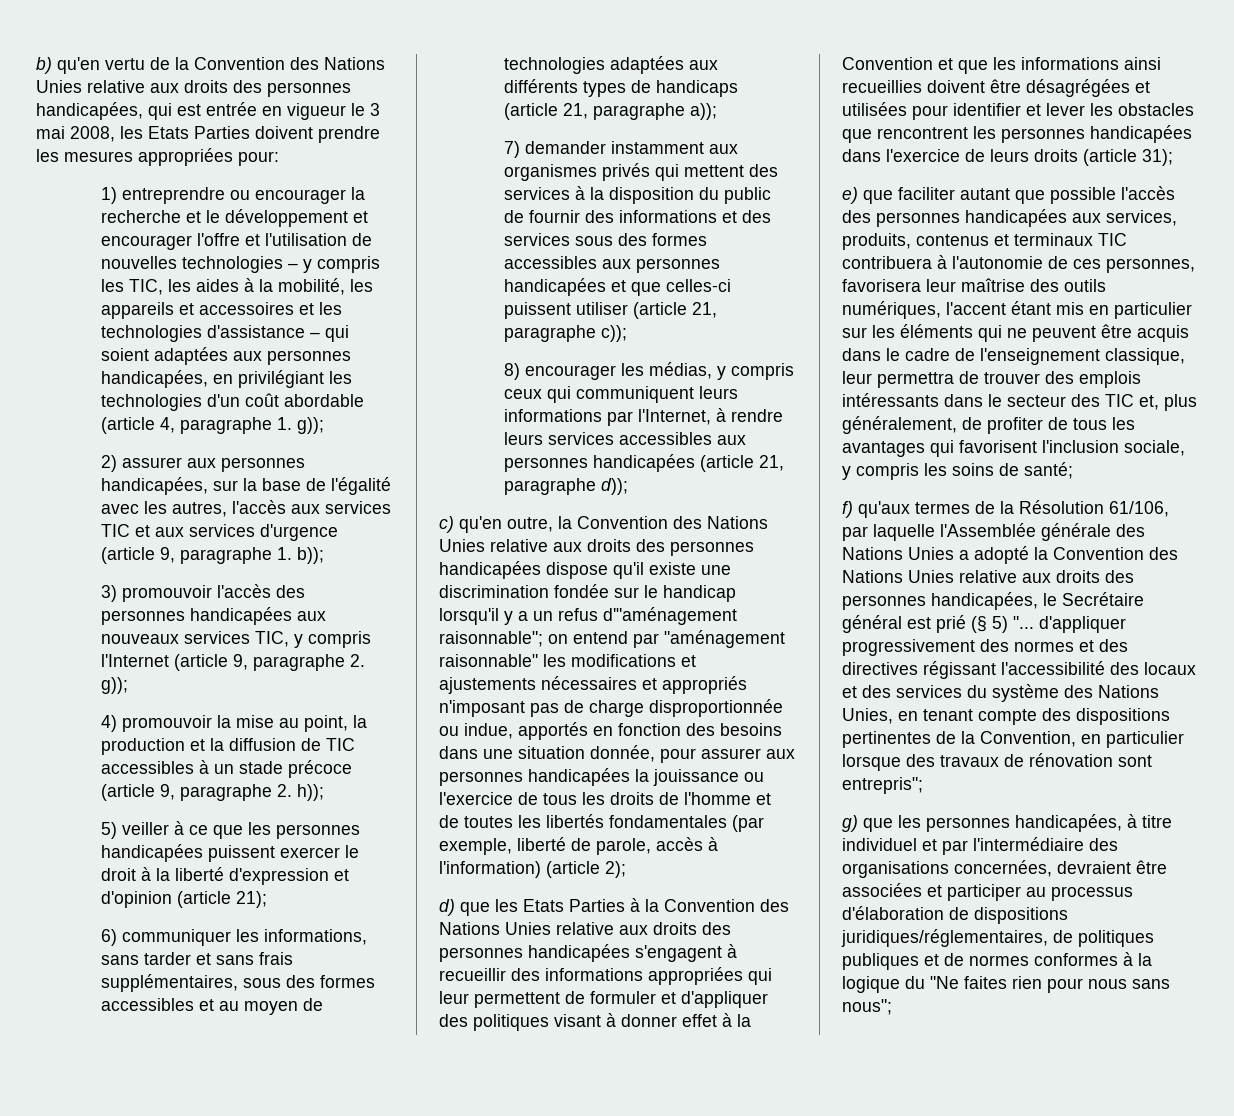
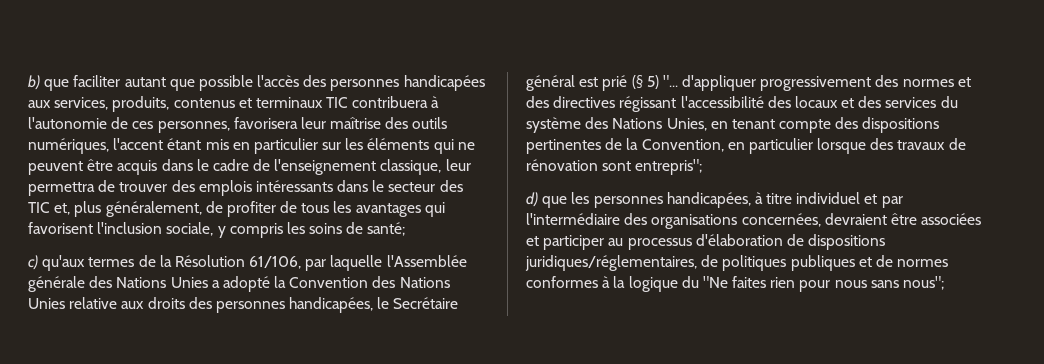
[57,57,385,74] [36,80,351,97] [36,102,380,120] [36,126,380,143] [36,148,279,166] [101,187,366,204] [101,209,369,227] [101,233,373,250] [101,256,381,273] [101,278,374,295] [101,302,343,319] [101,325,350,342] [101,347,352,365] [101,370,353,388] [101,393,365,411] [101,417,325,434] [101,455,306,472] [101,477,392,495] [101,500,392,517] [101,524,339,541] [101,547,325,564] [101,584,306,602] [101,607,327,625] [101,631,372,648] [101,654,366,671] [101,677,129,694] [101,715,368,732] [101,738,356,755] [101,760,353,778] [101,784,325,801] [101,821,361,839] [101,844,360,862] [101,867,350,885] [101,891,268,908] [101,929,368,946] [101,952,294,965] [101,974,376,992] [101,998,324,1015] [504,56,719,74] [504,79,739,97] [504,103,718,120] [504,141,739,158] [504,163,779,181] [504,186,772,204] [504,210,772,223] [504,233,708,246] [504,256,721,273] [504,278,732,296] [504,302,718,319] [504,325,628,342] [504,362,795,380] [504,386,739,403] [504,408,784,426] [504,432,747,445] [504,454,785,472] [504,478,629,495] [439,516,768,533] [439,539,754,556] [439,561,731,579] [439,584,736,602] [439,607,737,625] [439,630,785,648] [439,654,696,667] [439,676,747,694] [439,699,783,717] [439,722,782,740] [439,745,795,763] [439,768,764,786] [439,792,771,805] [439,814,764,832] [439,837,718,855] [439,861,626,878] [439,898,789,916] [439,922,731,935] [439,944,737,962] [439,967,772,985] [439,991,768,1008] [439,1013,751,1031] [842,57,1161,74] [842,79,1150,97] [842,102,1194,120] [842,125,1192,143] [842,149,1173,166] [842,187,858,204] qu'en vertu de la Convention des Nations Unies relative aux droits des personnes handicapées, qui est entrée en vigueur le 3 mai 2008, les Etats Parties doivent prendre les mesures appropriées pour: // 1) entreprendre ou encourager la recherche et le développement et encourager l'offre et l'utilisation de nouvelles technologies – y compris les TIC, les aides à la mobilité, les appareils et accessoires et les technologies d'assistance – qui soient adaptées aux personnes handicapées, en privilégiant les technologies d'un coût abordable (article 4, paragraphe 1. g)); // 2) assurer aux personnes handicapées, sur la base de l'égalité avec les autres, l'accès aux services TIC et aux services d'urgence (article 9, paragraphe 1. b)); // 3) promouvoir l'accès des personnes handicapées aux nouveaux services TIC, y compris l'Internet (article 9, paragraphe 2. g)); // 4) promouvoir la mise au point, la production et la diffusion de TIC accessibles à un stade précoce (article 9, paragraphe 2. h)); // 5) veiller à ce que les personnes handicapées puissent exercer le droit à la liberté d'expression et d'opinion (article 21); // 6) communiquer les informations, sans tarder et sans frais supplémentaires, sous des formes accessibles et au moyen de technologies adaptées aux différents types de handicaps (article 21, paragraphe a)); // 7) demander instamment aux organismes privés qui mettent des services à la disposition du public de fournir des informations et des services sous des formes accessibles aux personnes handicapées et que celles-ci puissent utiliser (article 21, paragraphe c)); // 8) encourager les médias, y compris ceux qui communiquent leurs informations par l'Internet, à rendre leurs services accessibles aux personnes handicapées (article 21, paragraphe d)); // c) qu'en outre, la Convention des Nations Unies relative aux droits des personnes handicapées dispose qu'il existe une discrimination fondée sur le handicap lorsqu'il y a un refus d'"aménagement raisonnable"; on entend par "aménagement raisonnable" les modifications et ajustements nécessaires et appropriés n'imposant pas de charge disproportionnée ou indue, apportés en fonction des besoins dans une situation donnée, pour assurer aux personnes handicapées la jouissance ou l'exercice de tous les droits de l'homme et de toutes les libertés fondamentales (par exemple, liberté de parole, accès à l'information) (article 2); // d) que les Etats Parties à la Convention des Nations Unies relative aux droits des personnes handicapées s'engagent à recueillir des informations appropriées qui leur permettent de formuler et d'appliquer des politiques visant à donner effet à la Convention et que les informations ainsi recueillies doivent être désagrégées et utilisées pour identifier et lever les obstacles que rencontrent les personnes handicapées dans l'exercice de leurs droits (article 31); // e) -> (40, 82) none
[842,501,853,518] f) -> [28,255,38,270] c)
[842,815,858,832] g) -> [526,192,538,207] d)

